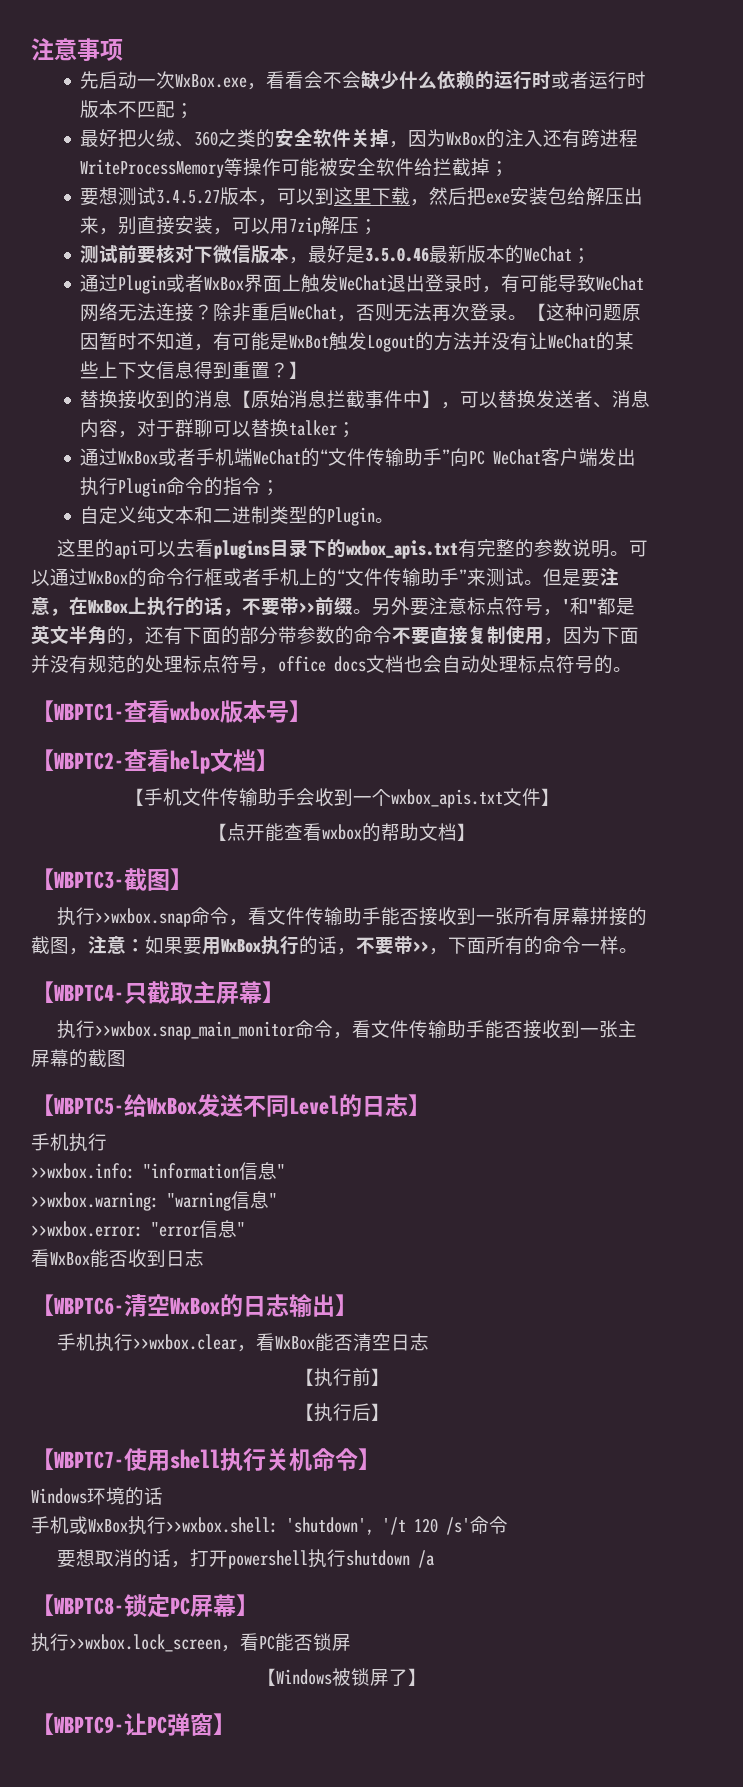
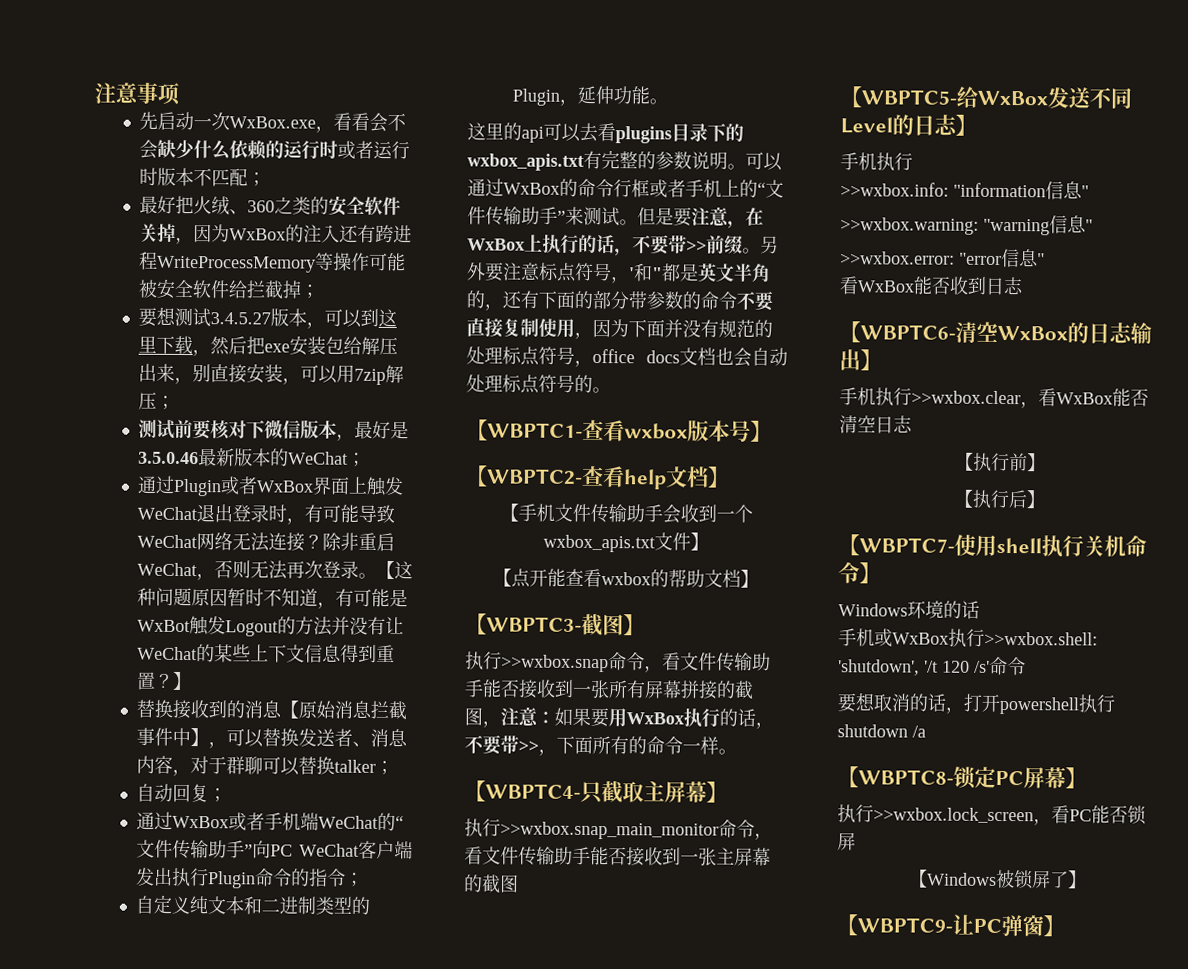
(357, 430) none -> [136,783,228,803] // 自动回复；
(376, 516) none -> [559,85,651,106] ，延伸功能

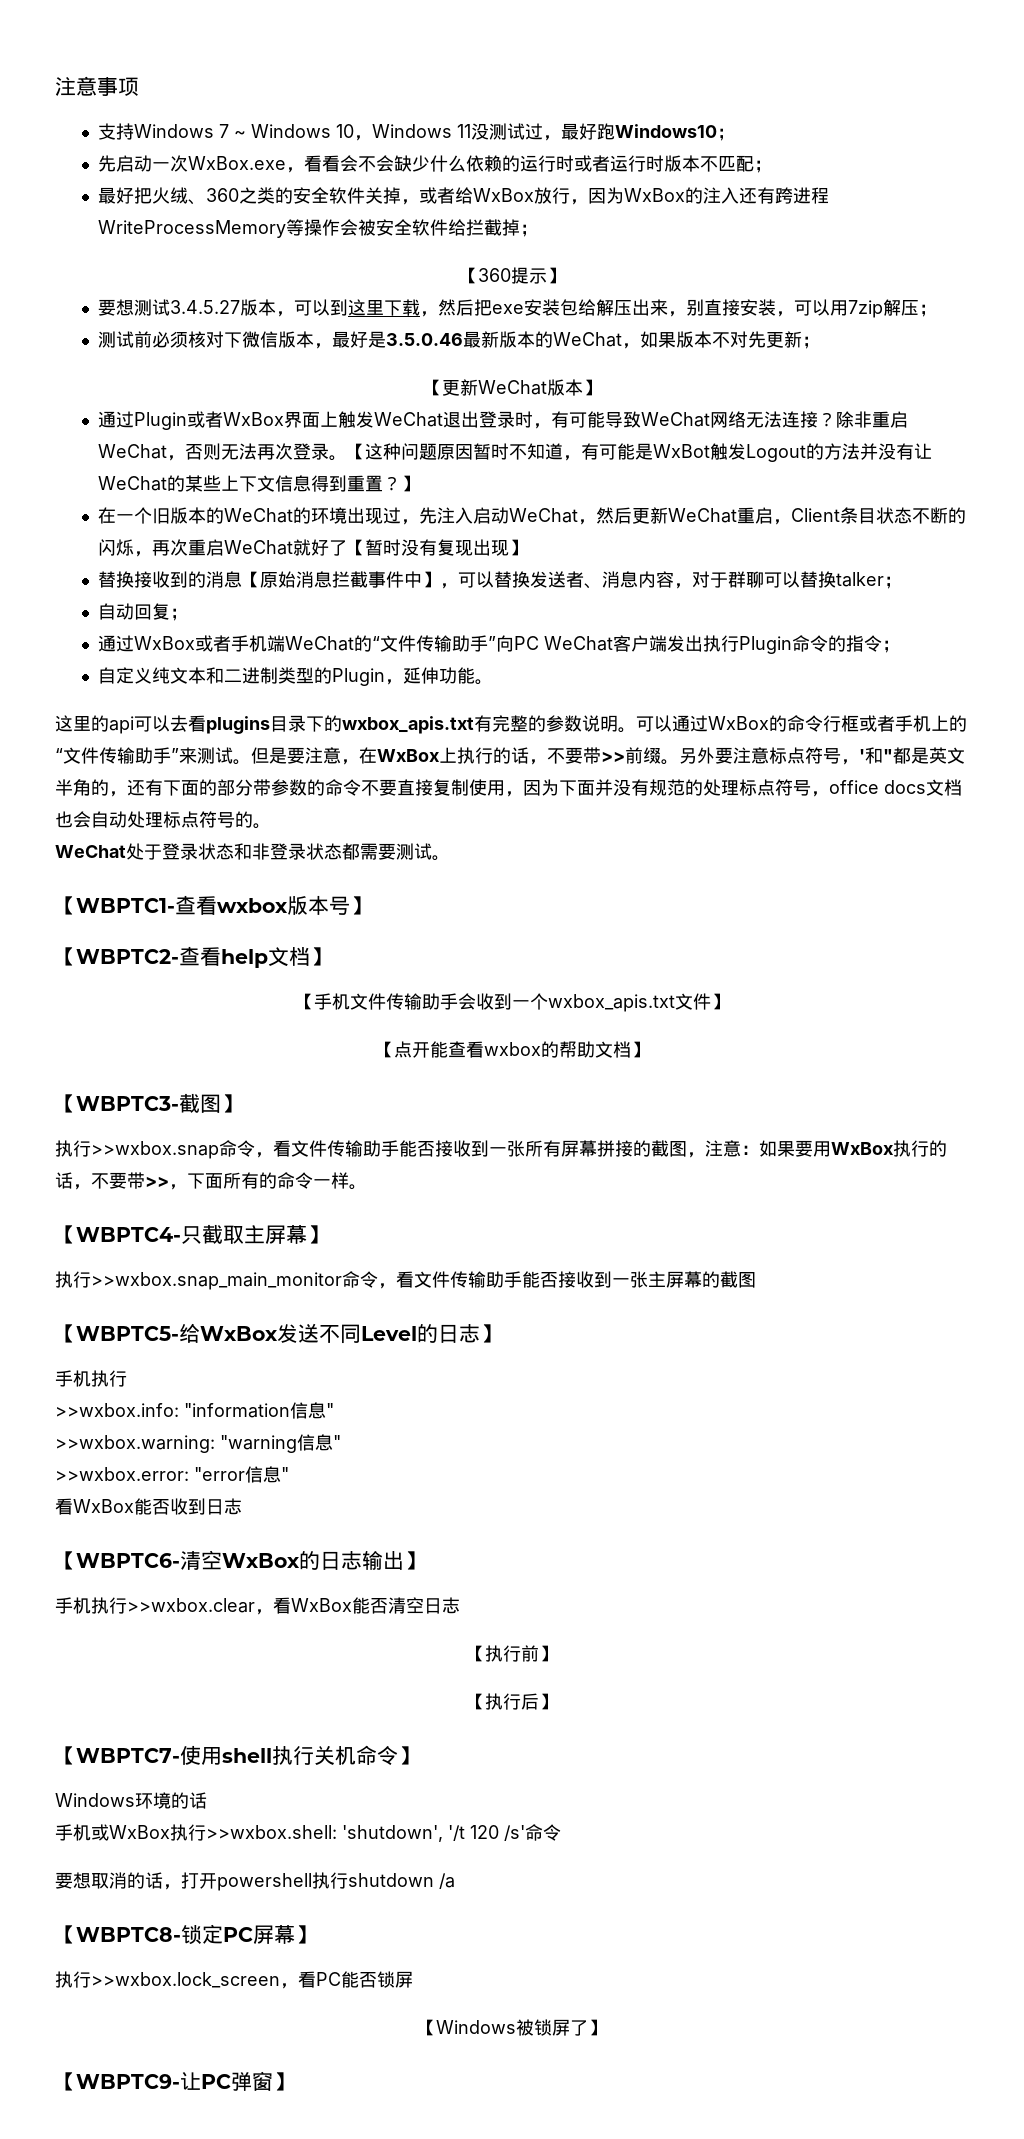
(180, 93) none -> [98,123,736,141] // 支持Windows 7 ~ Windows 10，Windows 11没测试过，最好跑Windows10；
(195, 240) none -> [419,187,589,205] 或者给WxBox放行，
[369,252,407,272] 可能 -> [340,219,359,236] 会
(320, 291) none -> [459,267,565,284] // 【360提示】
[192,420,213,440] 要 -> [152,331,189,348] 必须
[347,452,367,467] ； -> [622,331,821,349] [423,379,601,396] ，如果版本不对先更新； // 【更新WeChat版本】
(193, 681) none -> [98,507,967,525] [98,539,528,557] // 在一个旧版本的WeChat的环境出现过，先注入启动WeChat，然后更新WeChat重启，Client条目状态不断的闪烁，再次重启WeChat就好了【暂时没有复现出现】
(611, 390) none -> [55,843,450,861] // WeChat处于登录状态和非登录状态都需要测试。

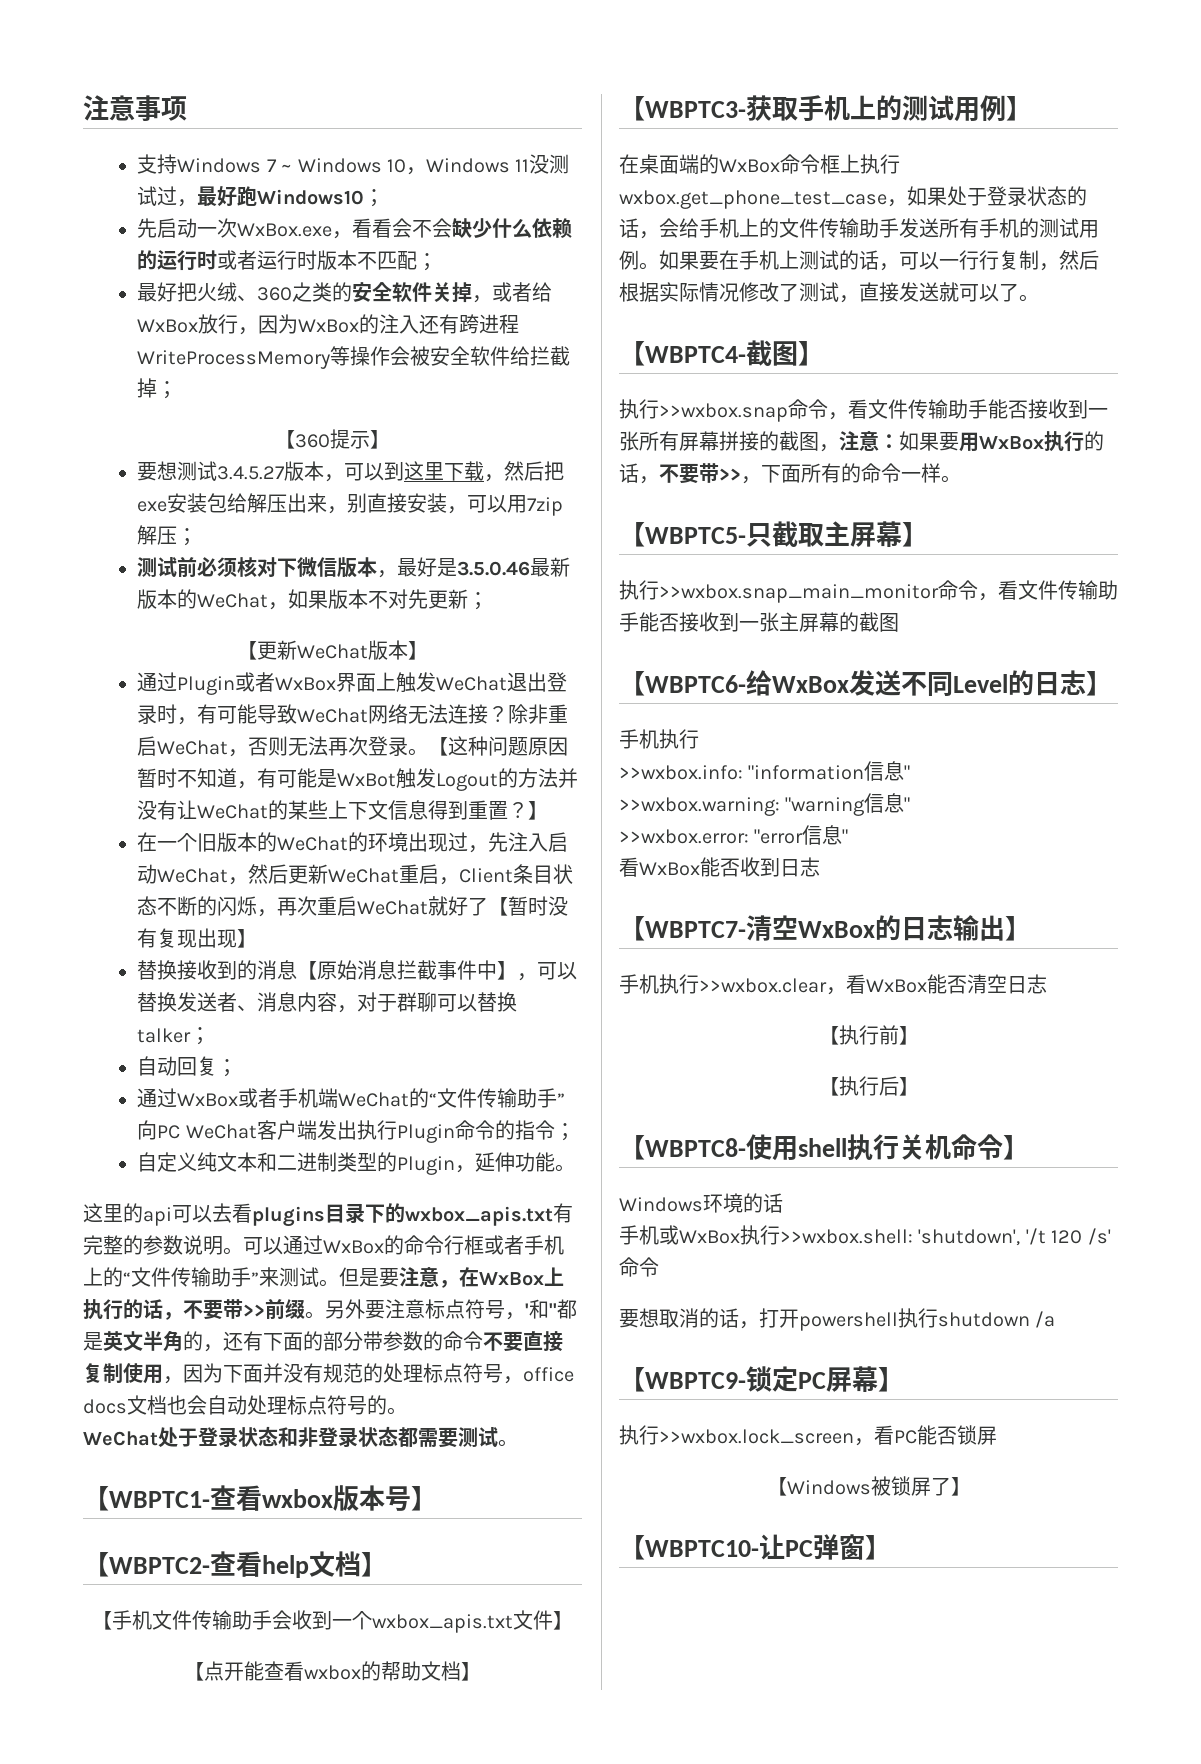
(179, 1103) none -> [746,95,1032,122] [619,154,900,174] [619,186,1087,209] [619,218,1099,239] [619,250,1099,271] [619,282,1039,303] [619,341,746,366] 获取手机上的测试用例】 // 在桌面端的WxBox命令框上执行wxbox.get_phone_test_case，如果处于登录状态的话，会给手机上的文件传输助手发送所有手机的测试用例。如果要在手机上测试的话，可以一行行复制，然后根据实际情况修改了测试，直接发送就可以了。 // 【WBPTC4-
[76,1227,181,1242] WBPTC4- -> [645,527,746,544] WBPTC5-
[76,1326,179,1341] WBPTC5- -> [645,675,746,693] WBPTC6-
[76,1553,180,1568] WBPTC6- -> [645,921,746,938] WBPTC7-
[76,1748,180,1763] WBPTC7- -> [645,1138,746,1157] WBPTC8-
[76,1927,181,1942] WBPTC8- -> [645,1372,746,1389] WBPTC9-
[76,2074,180,2089] WBPTC9- -> [645,1540,759,1557] WBPTC10-

